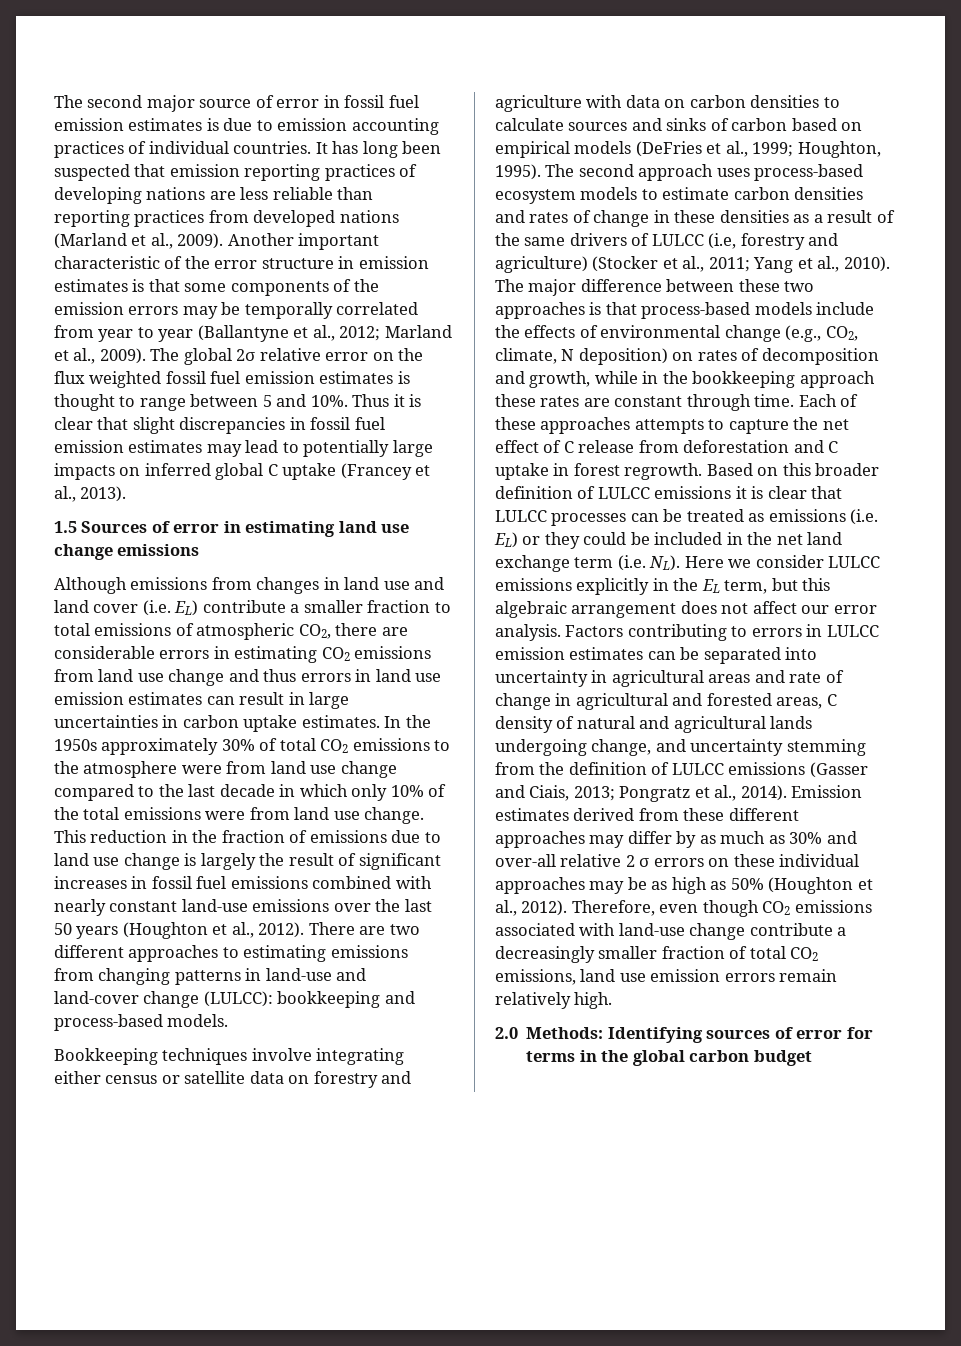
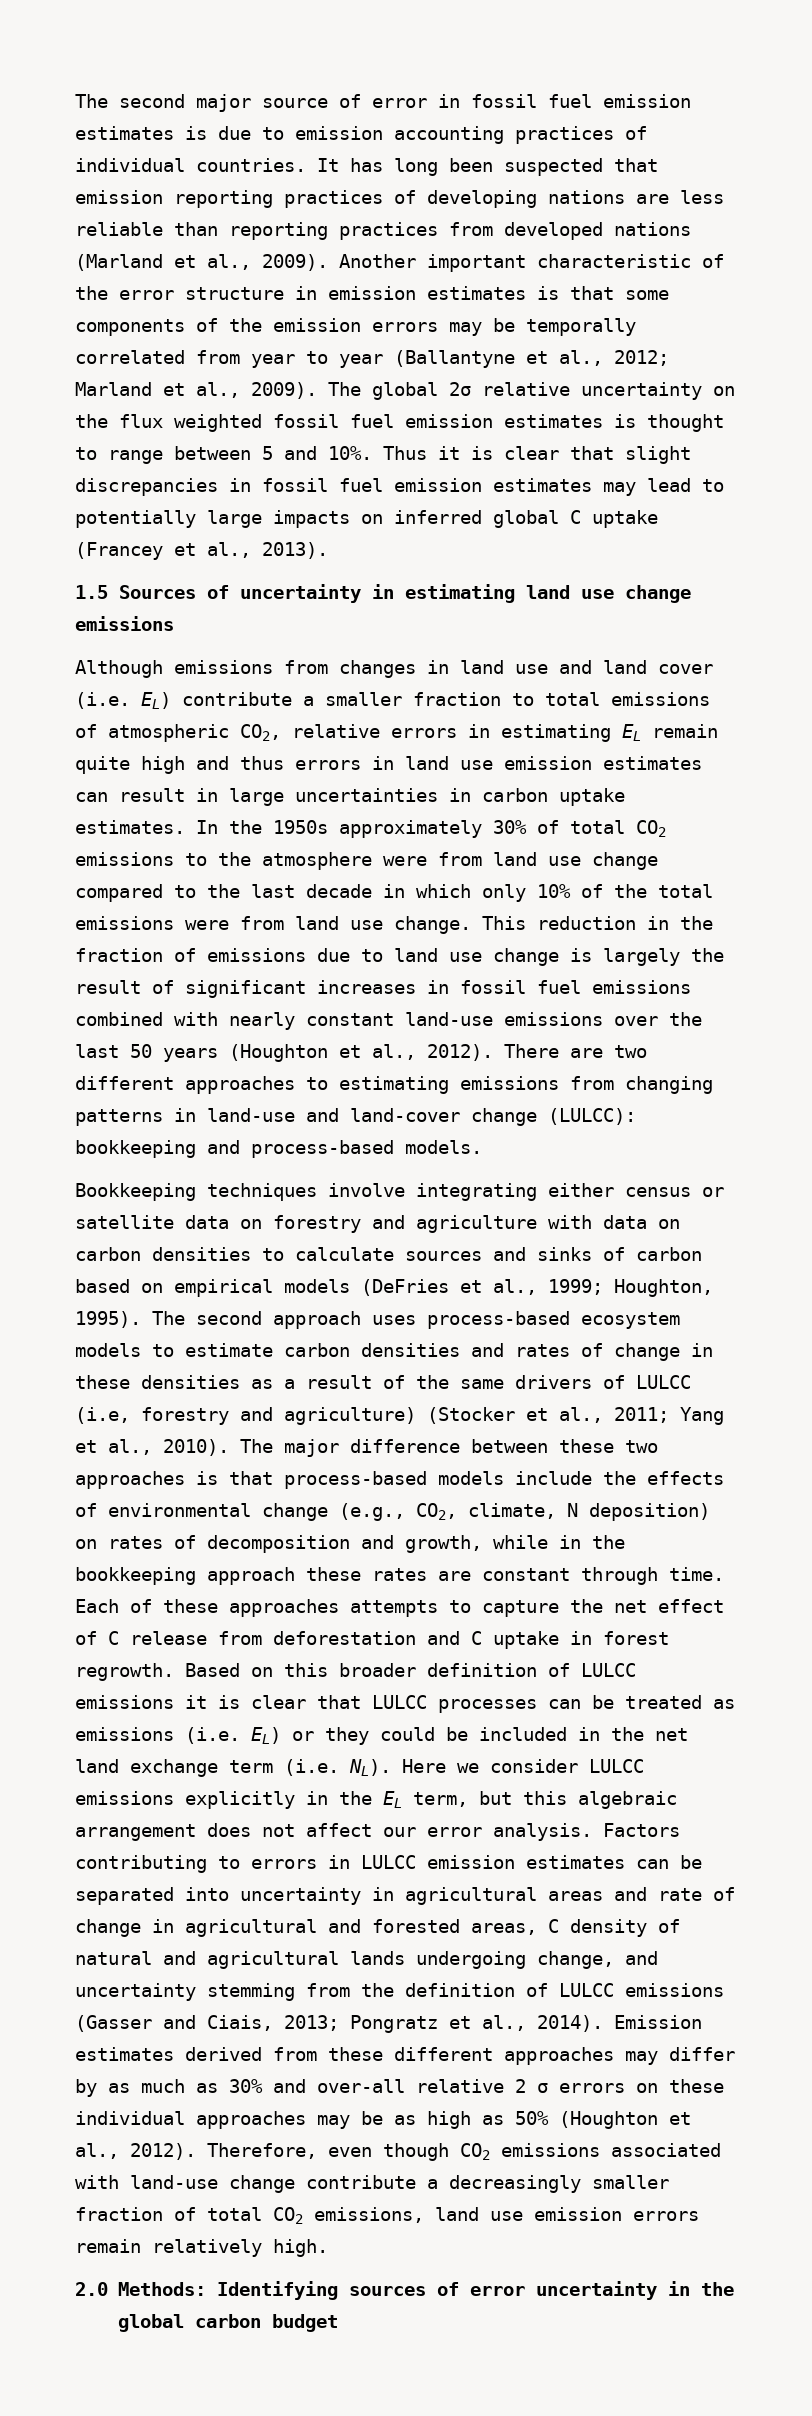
[325,352,369,361] error -> [581,382,702,400] uncertainty
[173,524,220,533] error -> [240,584,361,603] uncertainty
[335,623,408,636] [54,646,432,663] [54,669,225,686] there are considerable errors in estimating CO2 emissions from land use change -> [292,724,718,742] [75,756,185,774] relative errors in estimating EL remain quite high
[846,1027,873,1039] [526,1051,576,1062] for terms -> [535,2281,657,2300] uncertainty

